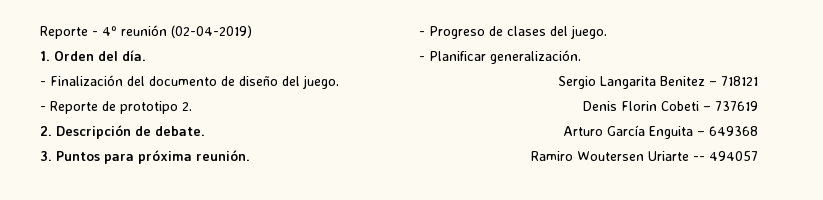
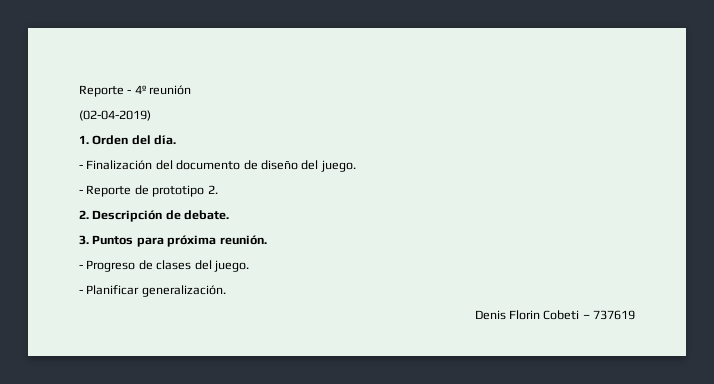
(167, 30) none -> (192, 90) //
[558,76,758,89] // Sergio Langarita Benitez – 718121 -> (226, 291) none
[563,125,758,139] [531,151,758,161] // Arturo García Enguita – 649368 // Ramiro Woutersen Uriarte -- 494057 -> (635, 315) none

